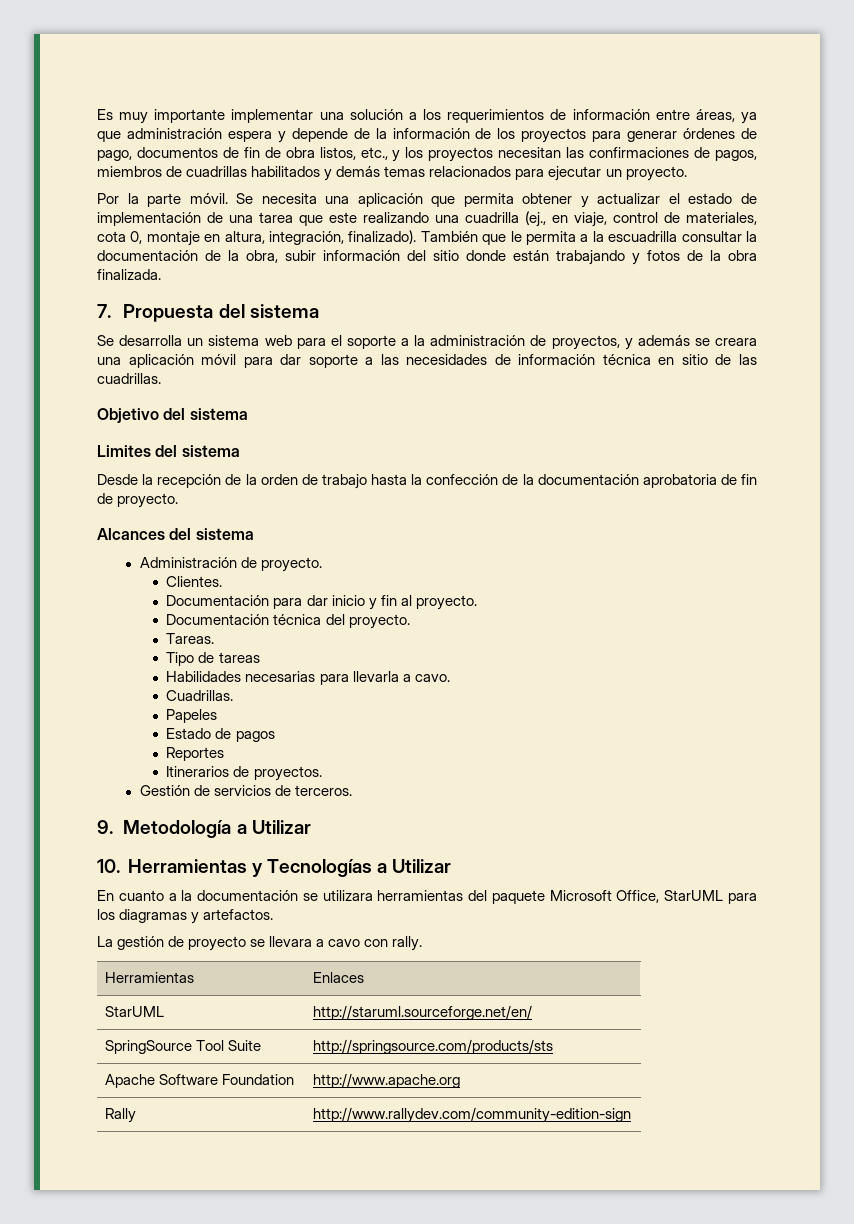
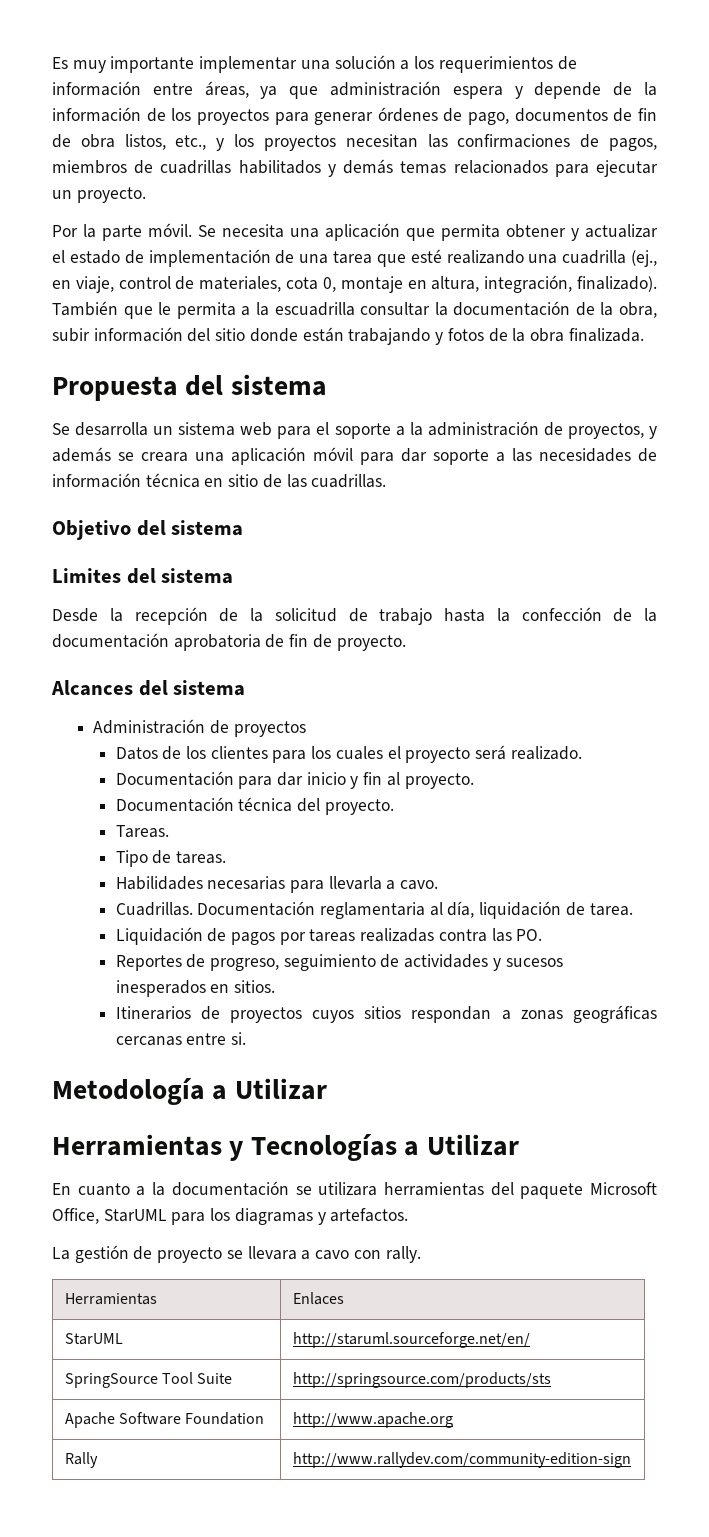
[329,212,357,223] este -> [410,249,442,263] esté
[97,304,111,318] 7. -> (644, 335) none
[260,474,298,485] orden -> [274,608,337,622] solicitud
[261,557,323,572] [166,576,223,587] proyecto. // Clientes. -> [233,721,306,737] [115,745,582,763] proyectos // Datos de los clientes para los cuales el proyecto será realizado.
[218,652,260,663] tareas -> [176,851,227,864] tareas.
[166,709,218,723] [166,728,275,742] [166,747,225,761] [166,766,322,781] [139,785,353,796] [97,820,113,834] // Papeles // Estado de pagos // Reportes // Itinerarios de proyectos. // Gestión de servicios de terceros. // 9. -> [197,901,633,919] [115,927,543,945] [115,954,563,971] [115,980,276,997] [115,1005,657,1023] [115,1032,247,1046] Documentación reglamentaria al día, liquidación de tarea. // Liquidación de pagos por tareas realizadas contra las PO. // Reportes de progreso, seguimiento de actividades y sucesos inesperados en sitios. // Itinerarios de proyectos cuyos sitios respondan a zonas geográficas cercanas entre si. //
[97,859,120,873] 10. -> (327, 1089) none

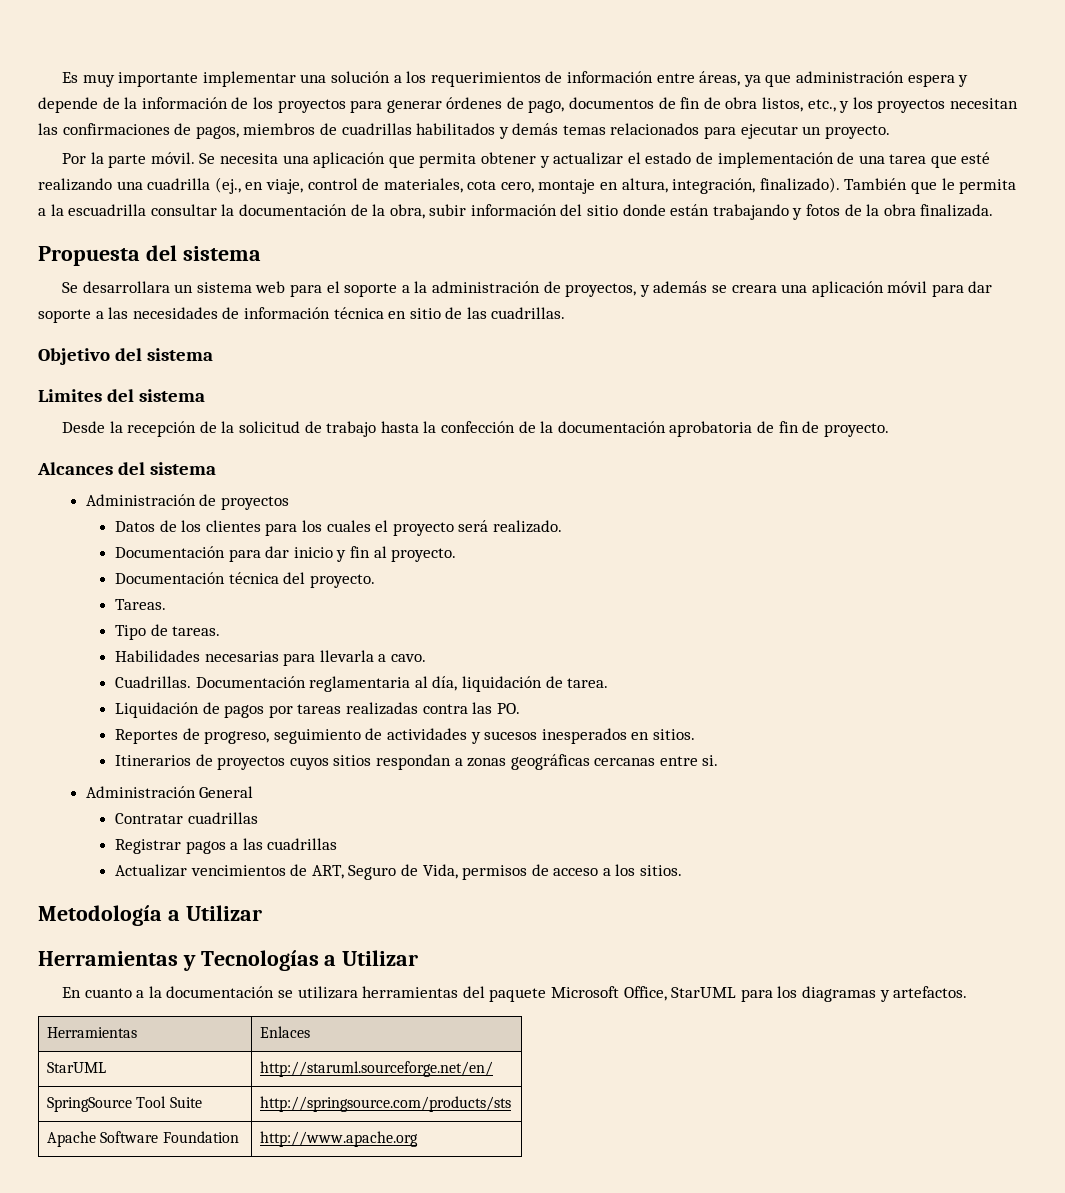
[322,277,336,292] 0, -> [500,182,534,193] cero,
[75,422,149,436] desarrolla -> [82,281,170,293] desarrollara
(247, 1038) none -> [85,786,254,798] [114,812,258,824] [114,838,338,854] [114,864,683,880] // Administración General // Contratar cuadrillas // Registrar pagos a las cuadrillas // Actualizar vencimientos de ART, Seguro de Vida, permisos de acceso a los sitios.
[52,1245,421,1263] // La gestión de proyecto se llevara a cavo con rally. -> (968, 992) none
[64,1452,98,1468] [292,1452,631,1468] // Rally | http://www.rallydev.com/community-edition-sign -> (419, 1139) none

